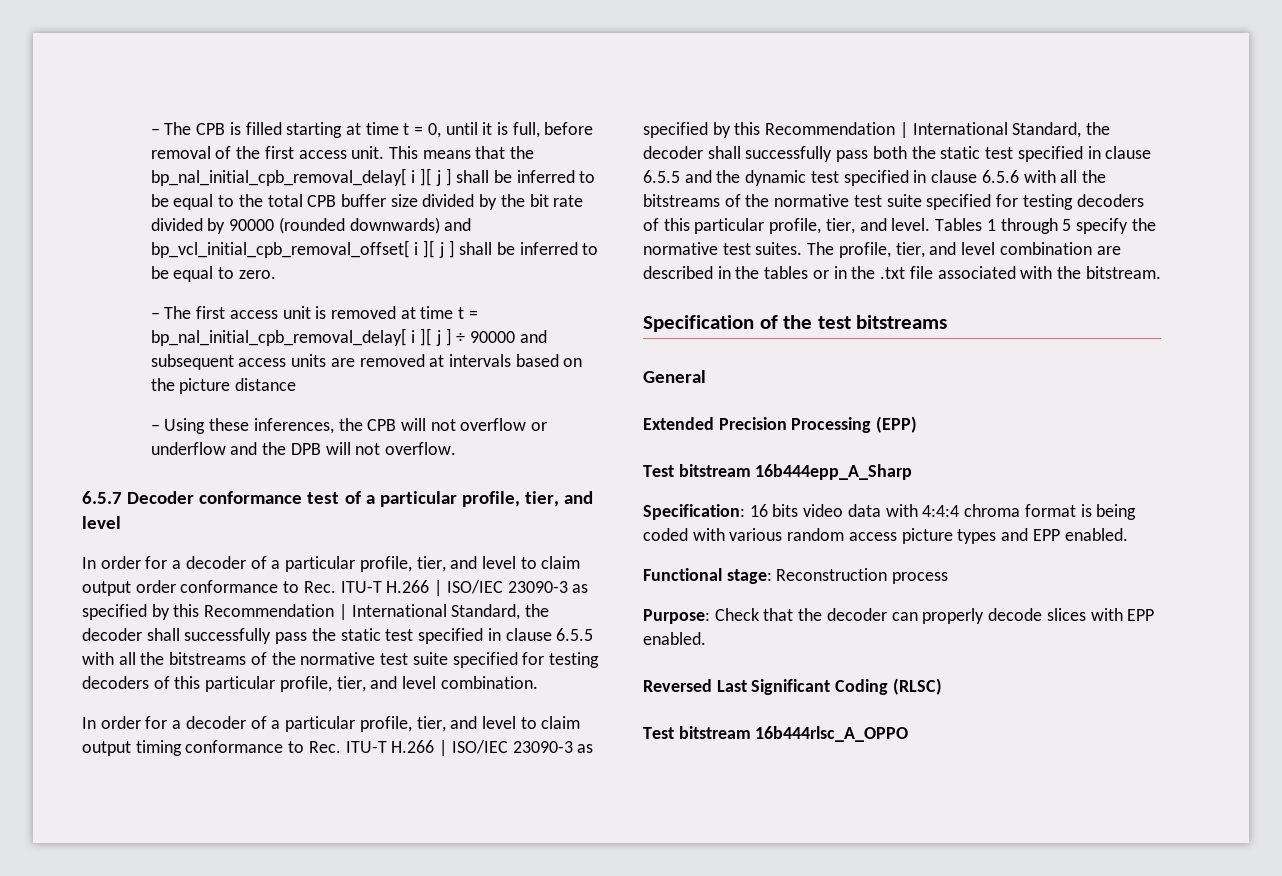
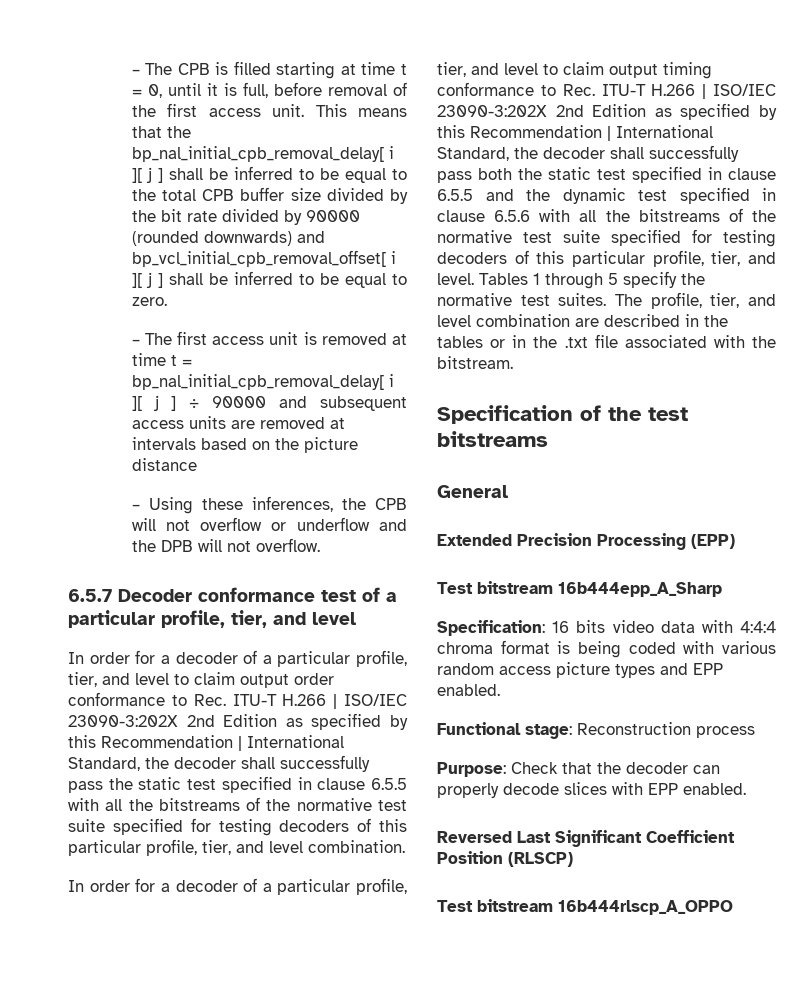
[507,581,568,593] 23090-3 -> [68,714,278,727] 23090-3:202X 2nd Edition
[512,741,573,753] 23090-3 -> [437,104,647,117] 23090-3:202X 2nd Edition
[835,678,942,695] [643,726,909,742] Coding (RLSC) // Test bitstream 16b444rlsc_A_OPPO -> [646,830,735,843] [437,851,573,867] [437,899,733,915] Coefficient Position (RLSCP) // Test bitstream 16b444rlscp_A_OPPO

